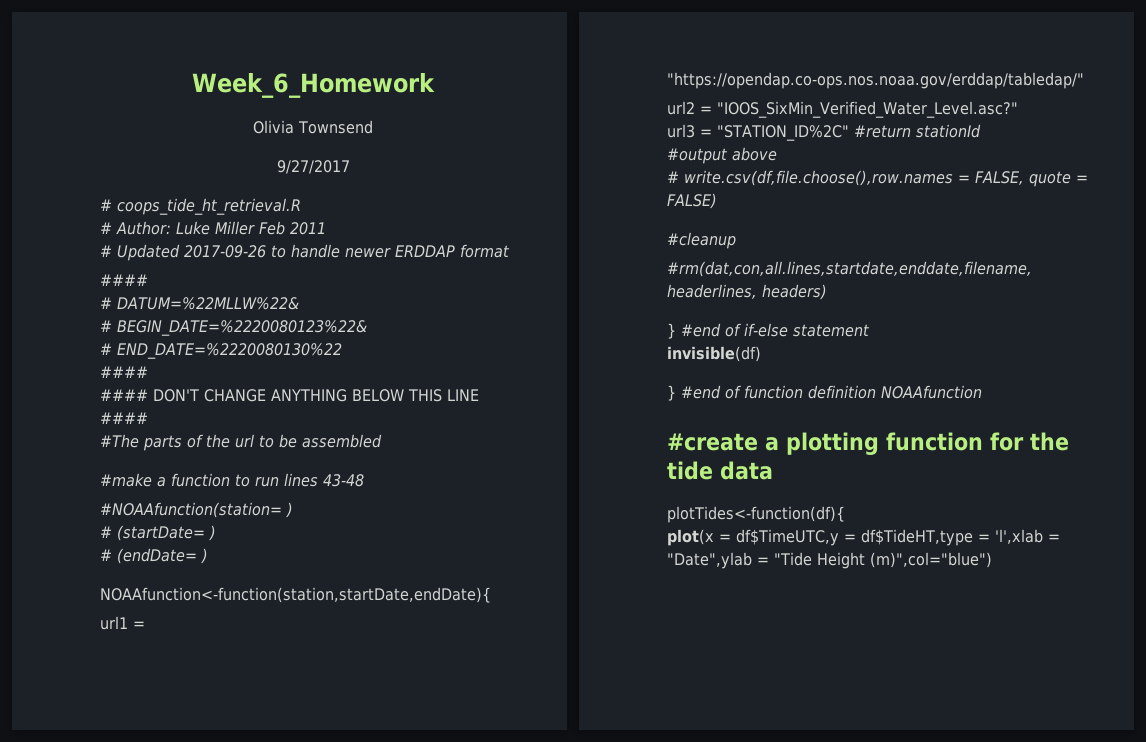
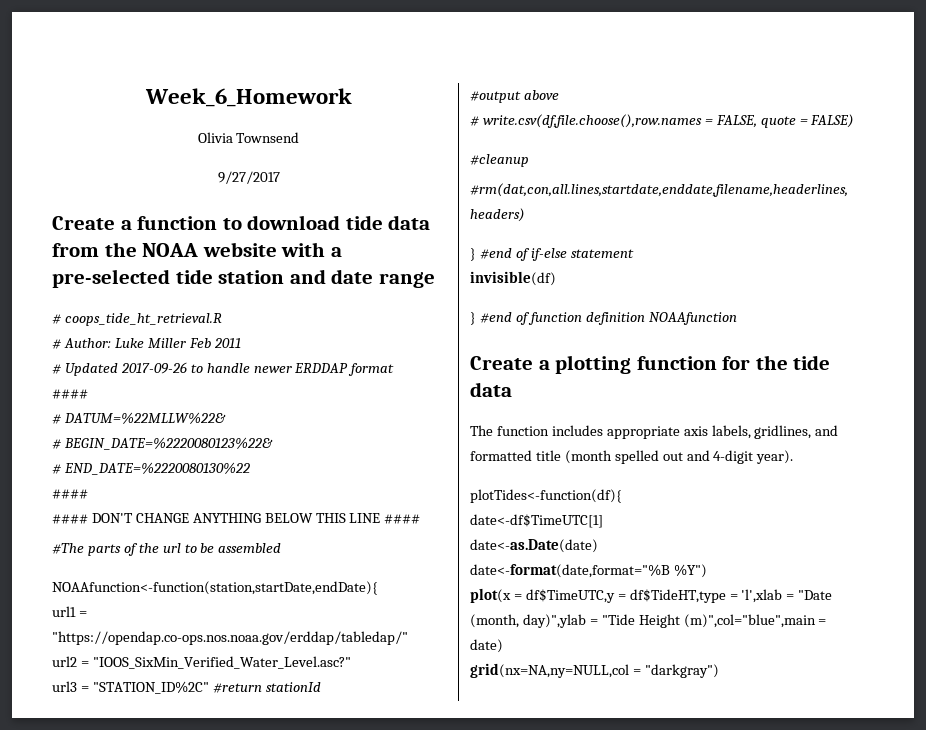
(350, 167) none -> [52,215,431,230] [52,242,342,257] [52,269,435,288] // Create a function to download tide data from the NOAA website with a pre-selected tide station and date range
[100,473,364,487] [100,502,293,518] [100,525,216,541] [100,548,208,564] // #make a function to run lines 43-48 // #NOAAfunction(station= ) // # (startDate= ) // # (endDate= ) -> (282, 548) none
[667,433,758,451] #create -> [470,356,533,370] Create
[667,506,845,523] plotTides<-function(df){ -> [470,425,839,439] [470,450,794,464] [470,489,622,503] [470,514,603,528] [470,539,598,553] [470,564,707,578] The function includes appropriate axis labels, gridlines, and formatted title (month spelled out and 4-digit year). // plotTides<-function(df){ // date<-df$TimeUTC[1] // date<-as.Date(date) // date<-format(date,format="%B %Y")
[667,552,992,569] "Date",ylab = "Tide Height (m)",col="blue") -> [798,590,833,600] [470,614,827,628] [470,639,503,653] [470,663,719,678] "Date (month, day)",ylab = "Tide Height (m)",col="blue",main = date) // grid(nx=NA,ny=NULL,col = "darkgray")

